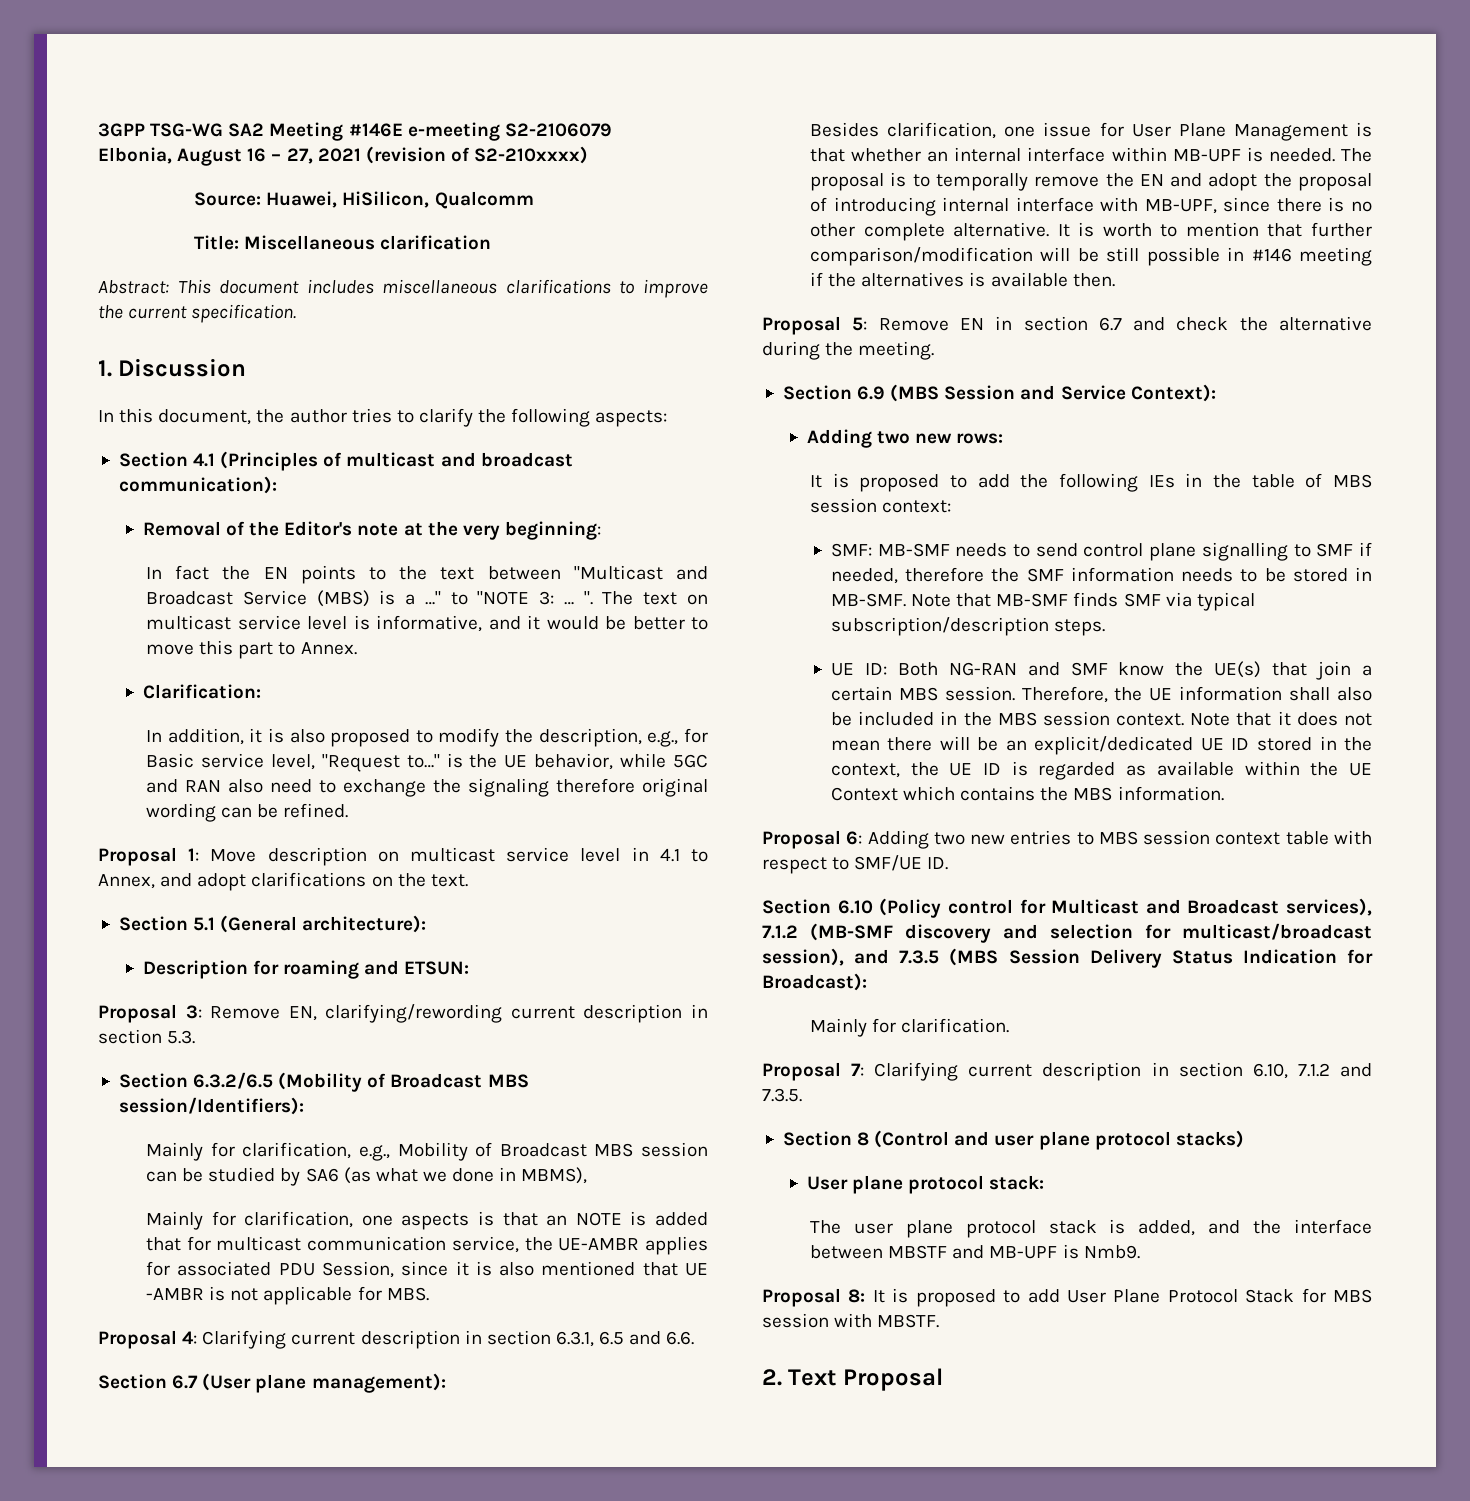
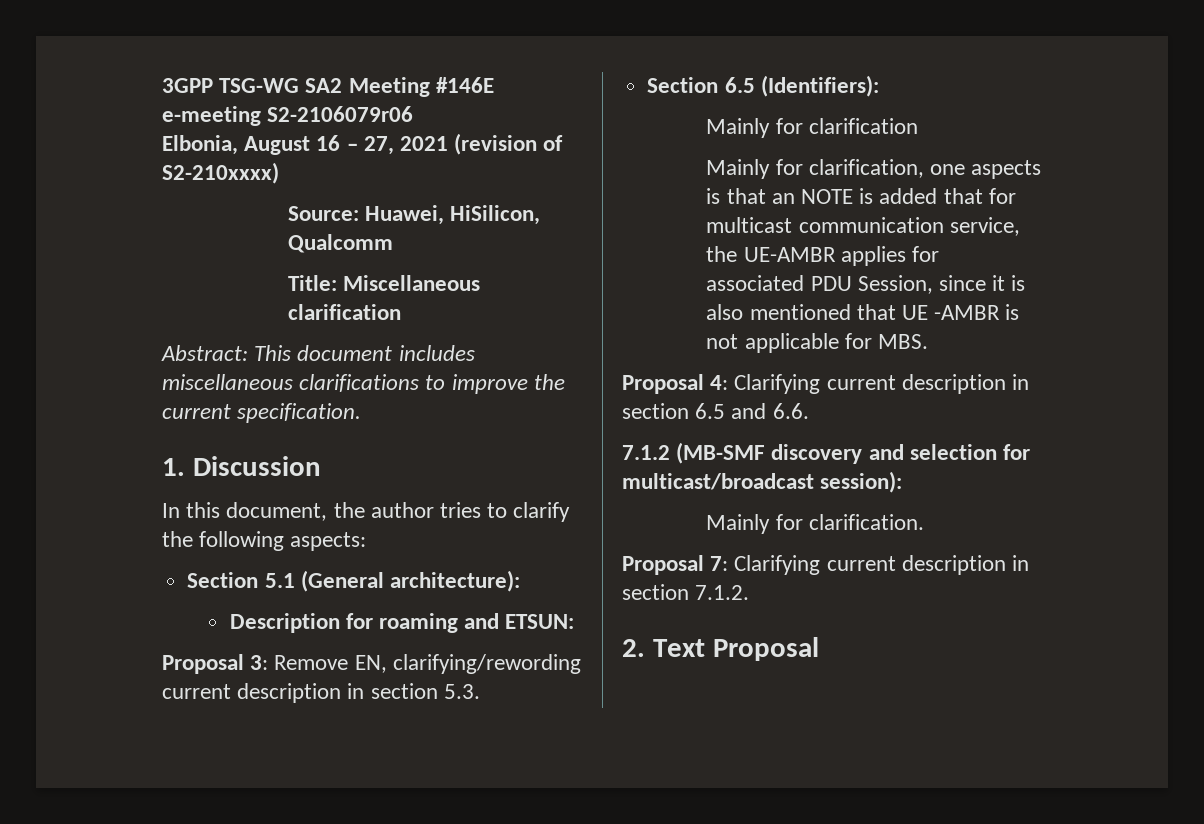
[504,123,612,137] S2-2106079 -> [267,106,414,122] S2-2106079r06
[118,451,573,471] [118,476,277,494] [142,521,601,540] [146,565,708,584] [146,590,708,607] [146,615,708,632] [146,640,357,659] [142,684,261,699] [146,728,708,747] [146,753,708,772] [146,778,708,797] [146,803,349,822] [98,847,709,866] [98,872,468,891] // Section 4.1 (Principles of multicast and broadcast communication): // Removal of the Editor's note at the very beginning: // In fact the EN points to the text between "Multicast and Broadcast Service (MBS) is a …" to "NOTE 3: … ". The text on multicast service level is informative, and it would be better to move this part to Annex. // Clarification: // In addition, it is also proposed to modify the description, e.g., for Basic service level, "Request to…" is the UE behavior, while 5GC and RAN also need to exchange the signaling therefore original wording can be refined. // Proposal 1: Move description on multicast service level in 4.1 to Annex, and adopt clarifications on the text. -> (367, 541) none
[193,1072,529,1092] [118,1097,304,1115] [146,1142,708,1161] [146,1167,588,1186] 6.3.2/6.5 (Mobility of Broadcast MBS session/Identifiers): // Mainly for clarification, e.g., Mobility of Broadcast MBS session can be studied by SA6 (as what we done in MBMS), -> [724,75,879,97] [706,118,918,138] 6.5 (Identifiers): // Mainly for clarification
[555,1331,594,1347] 6.3.1, -> (689, 411) none
[98,1373,446,1393] [810,122,1372,141] [810,147,1372,162] [810,172,1372,191] [810,197,1372,216] [810,222,1372,241] [810,247,1372,266] [810,272,1115,287] [762,316,1372,335] [762,341,935,360] [782,384,1216,402] [806,429,1004,448] [810,473,1372,492] [810,498,952,513] [830,542,1373,561] [830,567,1372,584] [830,592,1255,611] [830,617,1106,636] [830,661,1372,680] [830,686,1372,703] [830,711,1372,726] [830,736,1372,755] [830,761,1372,780] [830,786,1224,801] [762,830,1372,849] [762,855,949,874] [762,898,1372,918] Section 6.7 (User plane management): // Besides clarification, one issue for User Plane Management is that whether an internal interface within MB-UPF is needed. The proposal is to temporally remove the EN and adopt the proposal of introducing internal interface with MB-UPF, since there is no other complete alternative. It is worth to mention that further comparison/modification will be still possible in #146 meeting if the alternatives is available then. // Proposal 5: Remove EN in section 6.7 and check the alternative during the meeting. // Section 6.9 (MBS Session and Service Context): // Adding two new rows: // It is proposed to add the following IEs in the table of MBS session context: // SMF: MB-SMF needs to send control plane signalling to SMF if needed, therefore the SMF information needs to be stored in MB-SMF. Note that MB-SMF finds SMF via typical subscription/description steps. // UE ID: Both NG-RAN and SMF know the UE(s) that join a certain MBS session. Therefore, the UE information shall also be included in the MBS session context. Note that it does not mean there will be an explicit/dedicated UE ID stored in the context, the UE ID is regarded as available within the UE Context which contains the MBS information. // Proposal 6: Adding two new entries to MBS session context table with respect to SMF/UE ID. // Section 6.10 (Policy control for Multicast and Broadcast services), -> (809, 411) none
[762,948,1373,968] [762,973,867,991] session), and 7.3.5 (MBS Session Delivery Status Indication for Broadcast): -> [820,471,903,493] session):
[1252,1063,1372,1079] [762,1088,802,1102] [782,1130,1244,1150] [806,1175,1045,1194] [810,1219,1372,1238] [810,1244,1140,1259] [762,1288,1372,1307] [762,1313,940,1328] 6.10, 7.1.2 and 7.3.5. // Section 8 (Control and user plane protocol stacks) // User plane protocol stack: // The user plane protocol stack is added, and the interface between MBSTF and MB-UPF is Nmb9. // Proposal 8: It is proposed to add User Plane Protocol Stack for MBS session with MBSTF. -> [695,585,750,600] 7.1.2.

